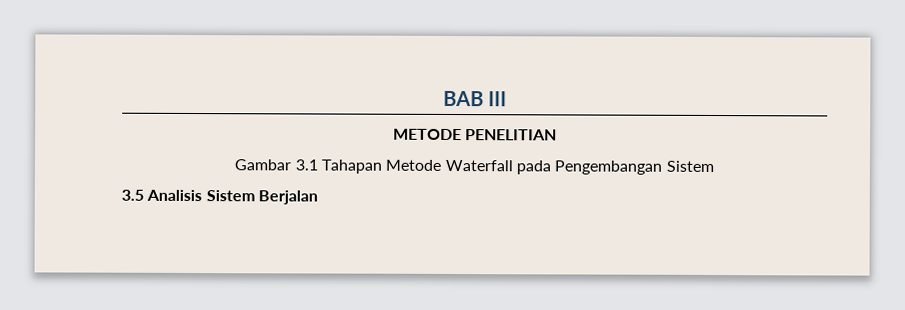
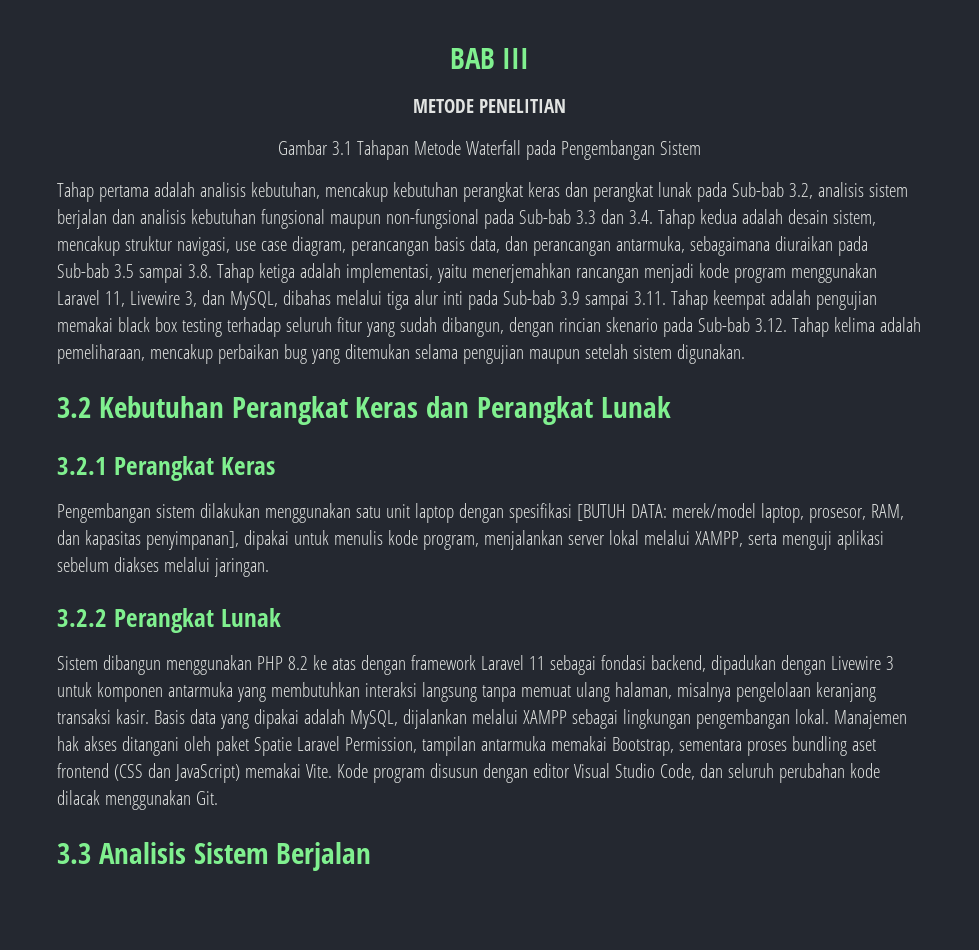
[121,189,144,201] 3.5 -> [57,182,908,202] [57,209,876,229] [57,236,868,256] [57,263,877,283] [57,290,877,310] [57,317,921,337] [57,344,745,364] [57,396,671,425] [57,456,275,481] [57,503,904,523] [57,530,884,550] [57,557,269,577] [57,608,281,633] [57,655,894,675] [57,682,876,702] [57,709,907,729] [57,736,876,756] [57,763,880,783] [57,790,218,810] [57,843,91,864] Tahap pertama adalah analisis kebutuhan, mencakup kebutuhan perangkat keras dan perangkat lunak pada Sub-bab 3.2, analisis sistem berjalan dan analisis kebutuhan fungsional maupun non-fungsional pada Sub-bab 3.3 dan 3.4. Tahap kedua adalah desain sistem, mencakup struktur navigasi, use case diagram, perancangan basis data, dan perancangan antarmuka, sebagaimana diuraikan pada Sub-bab 3.5 sampai 3.8. Tahap ketiga adalah implementasi, yaitu menerjemahkan rancangan menjadi kode program menggunakan Laravel 11, Livewire 3, dan MySQL, dibahas melalui tiga alur inti pada Sub-bab 3.9 sampai 3.11. Tahap keempat adalah pengujian memakai black box testing terhadap seluruh fitur yang sudah dibangun, dengan rincian skenario pada Sub-bab 3.12. Tahap kelima adalah pemeliharaan, mencakup perbaikan bug yang ditemukan selama pengujian maupun setelah sistem digunakan. // 3.2 Kebutuhan Perangkat Keras dan Perangkat Lunak // 3.2.1 Perangkat Keras // Pengembangan sistem dilakukan menggunakan satu unit laptop dengan spesifikasi [BUTUH DATA: merek/model laptop, prosesor, RAM, dan kapasitas penyimpanan], dipakai untuk menulis kode program, menjalankan server lokal melalui XAMPP, serta menguji aplikasi sebelum diakses melalui jaringan. // 3.2.2 Perangkat Lunak // Sistem dibangun menggunakan PHP 8.2 ke atas dengan framework Laravel 11 sebagai fondasi backend, dipadukan dengan Livewire 3 untuk komponen antarmuka yang membutuhkan interaksi langsung tanpa memuat ulang halaman, misalnya pengelolaan keranjang transaksi kasir. Basis data yang dipakai adalah MySQL, dijalankan melalui XAMPP sebagai lingkungan pengembangan lokal. Manajemen hak akses ditangani oleh paket Spatie Laravel Permission, tampilan antarmuka memakai Bootstrap, sementara proses bundling aset frontend (CSS dan JavaScript) memakai Vite. Kode program disusun dengan editor Visual Studio Code, dan seluruh perubahan kode dilacak menggunakan Git. // 3.3

